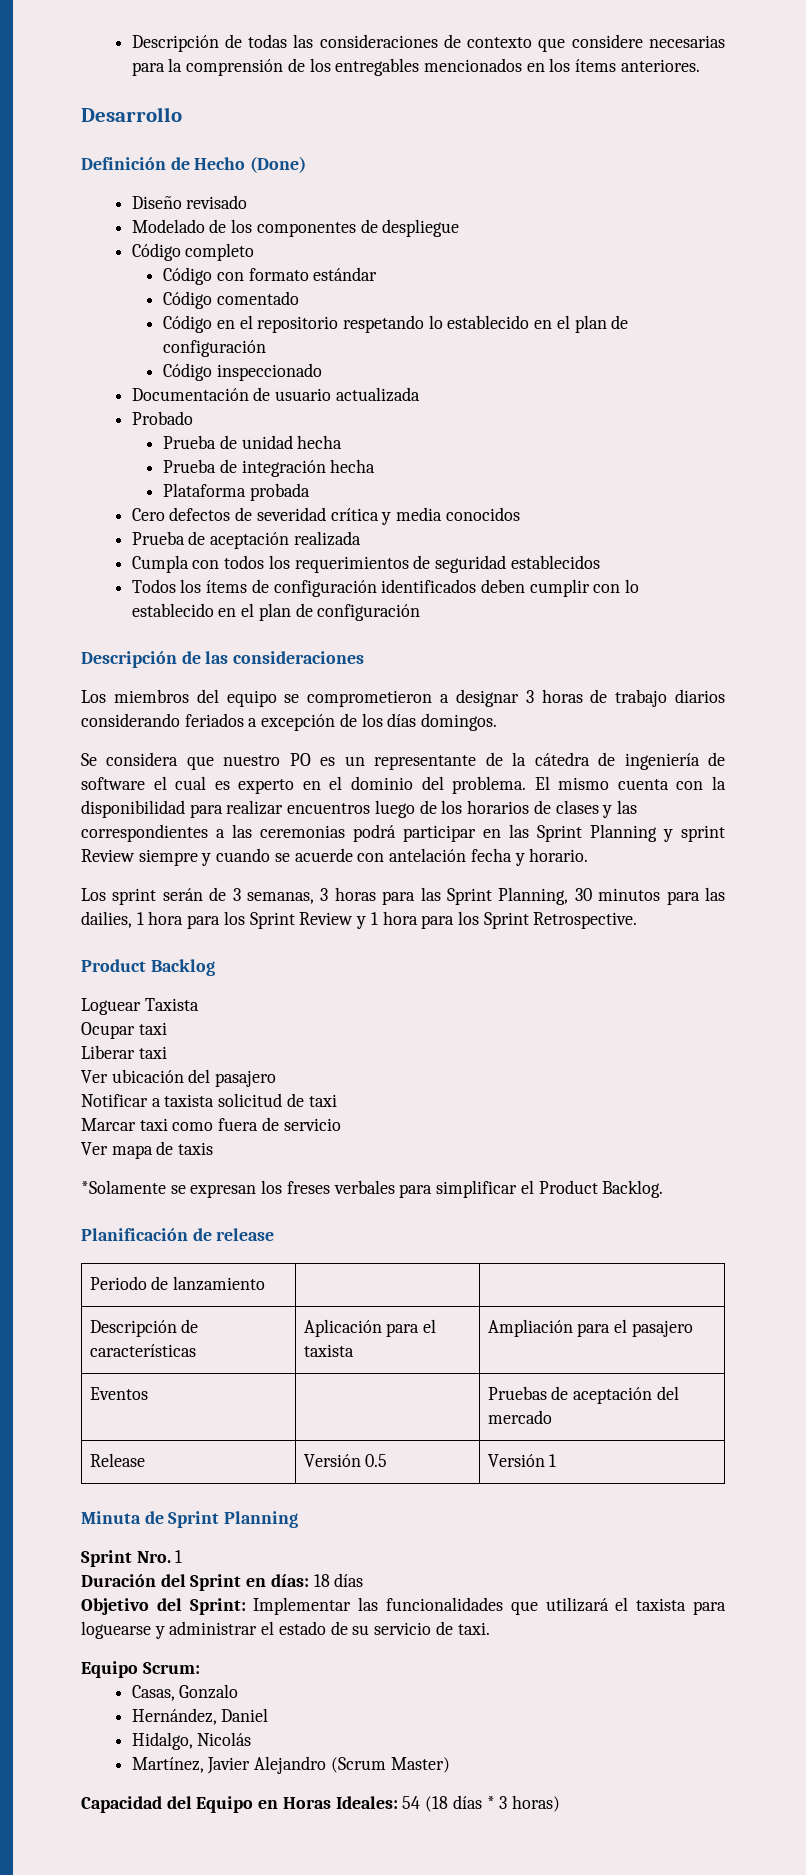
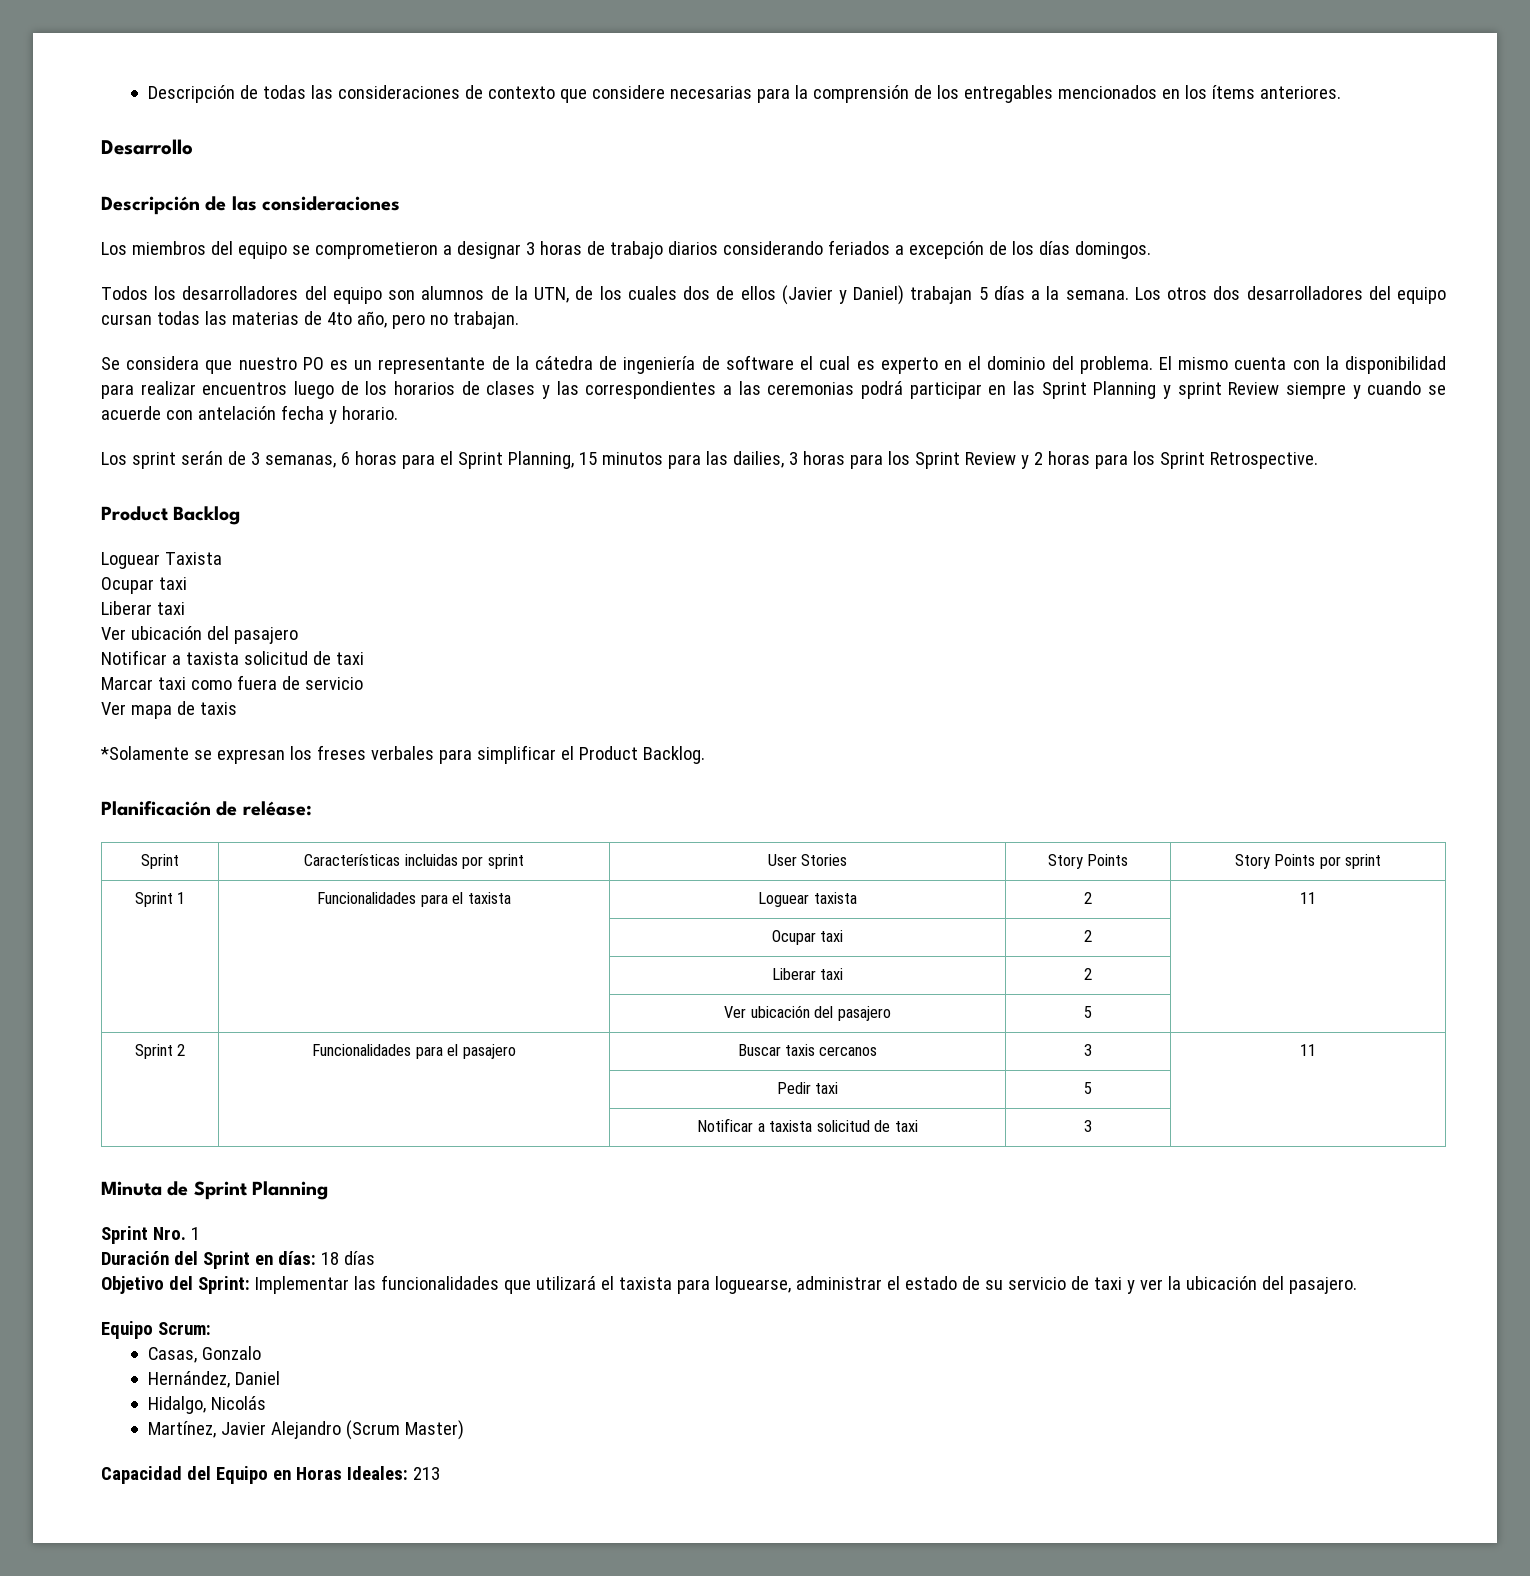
[81,156,307,173] [131,195,248,209] [131,219,460,237] [131,243,255,261] [163,267,378,285] [163,291,299,309] [163,315,629,333] [163,340,267,357] [163,363,322,381] [131,387,420,402] [131,411,193,425] [163,435,343,449] [163,459,376,477] [163,483,310,501] [131,507,520,525] [131,531,361,549] [131,555,600,573] [131,579,640,597] [131,603,421,621] // Definición de Hecho (Done) // Diseño revisado // Modelado de los componentes de despliegue // Código completo // Código con formato estándar // Código comentado // Código en el repositorio respetando lo establecido en el plan de configuración // Código inspeccionado // Documentación de usuario actualizada // Probado // Prueba de unidad hecha // Prueba de integración hecha // Plataforma probada // Cero defectos de severidad crítica y media conocidos // Prueba de aceptación realizada // Cumpla con todos los requerimientos de seguridad establecidos // Todos los ítems de configuración identificados deben cumplir con lo establecido en el plan de configuración -> (193, 147) none
(498, 722) none -> [101,285,1447,305] [101,311,519,329] // Todos los desarrolladores del equipo son alumnos de la UTN, de los cuales dos de ellos (Javier y Daniel) trabajan 5 días a la semana. Los otros dos desarrolladores del equipo cursan todas las materias de 4to año, pero no trabajan.
[320,887,441,905] 3 horas para las -> [340,451,453,469] 6 horas para el
[574,888,592,901] 30 -> [578,452,597,465] 15
[136,911,184,925] 1 hora -> [788,451,845,465] 3 horas
[370,911,418,925] 1 hora -> [1033,451,1090,465] 2 horas
[216,1228,275,1241] [89,1276,266,1291] [89,1319,199,1337] [89,1344,196,1357] [303,1319,437,1337] [303,1344,354,1357] [487,1319,693,1337] [89,1387,148,1400] [487,1386,679,1404] [487,1410,552,1424] [89,1453,145,1467] [303,1454,388,1467] [487,1454,557,1467] release // Periodo de lanzamiento | | // Descripción de características | Aplicación para el taxista | Ampliación para el pasajero // Eventos | | Pruebas de aceptación del mercado // Release | Versión 0.5 | Versión 1 -> [242,801,312,816] [141,854,179,869] [304,854,524,869] [767,854,848,866] [1047,854,1129,869] [1234,854,1382,869] [134,892,186,907] [317,892,511,907] [758,892,857,907] [1084,892,1092,904] [1300,892,1316,904] [771,930,844,945] [1084,930,1092,942] [771,968,844,980] [1084,968,1092,980] [724,1005,891,1021] [1084,1006,1092,1018] [134,1044,186,1059] [312,1044,516,1059] [737,1044,878,1056] [1084,1044,1092,1056] [1300,1044,1316,1056] [776,1082,839,1094] [1084,1082,1092,1094] [697,1118,918,1132] [1084,1120,1092,1132] reléase: // Sprint | Características incluidas por sprint | User Stories | Story Points | Story Points por sprint // Sprint 1 | Funcionalidades para el taxista | Loguear taxista | 2 | 11 // | | Ocupar taxi | 2 | // | | Liberar taxi | 2 | // | | Ver ubicación del pasajero | 5 | // Sprint 2 | Funcionalidades para el pasajero | Buscar taxis cercanos | 3 | 11 // | | Pedir taxi | 5 | // | | Notificar a taxista solicitud de taxi | 3 |
[81,1621,165,1639] loguearse y -> [714,1276,791,1294] loguearse,
[457,1622,490,1635] taxi. -> [1093,1276,1357,1294] taxi y ver la ubicación del pasajero.
[402,1795,560,1812] 54 (18 días * 3 horas) -> [412,1467,440,1480] 213

